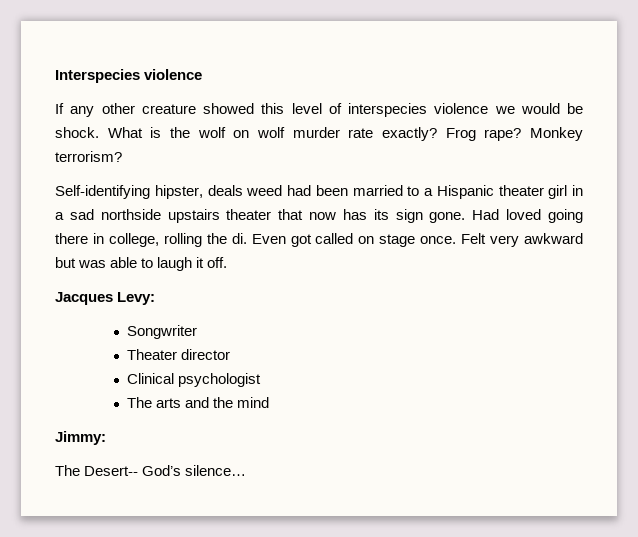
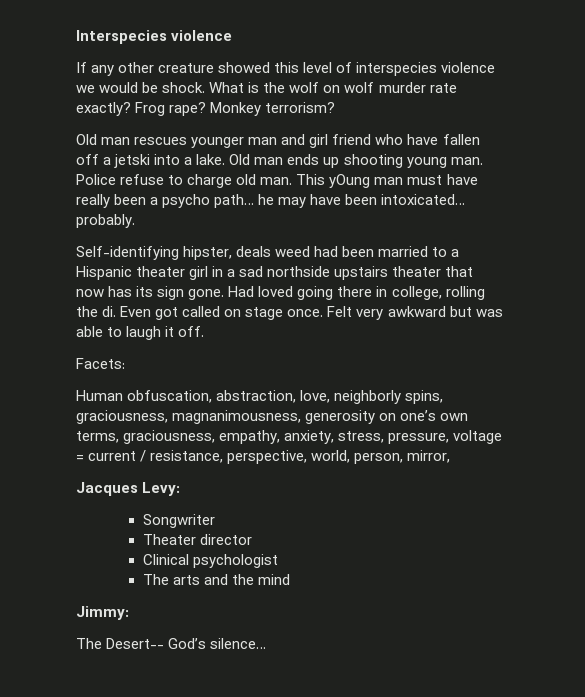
(122, 156) none -> [76,134,480,148] [76,154,483,168] [76,174,478,188] [76,194,466,208] [76,214,135,228] // Old man rescues younger man and girl friend who have fallen off a jetski into a lake. Old man ends up shooting young man. Police refuse to charge old man. This yOung man must have really been a psycho path… he may have been intoxicated… probably.
(228, 262) none -> [76,358,125,369] [76,390,444,404] [76,410,469,424] [76,430,503,444] [76,450,451,464] // Facets: // Human obfuscation, abstraction, love, neighborly spins, graciousness, magnanimousness, generosity on one’s own terms, graciousness, empathy, anxiety, stress, pressure, voltage = current / resistance, perspective, world, person, mirror,

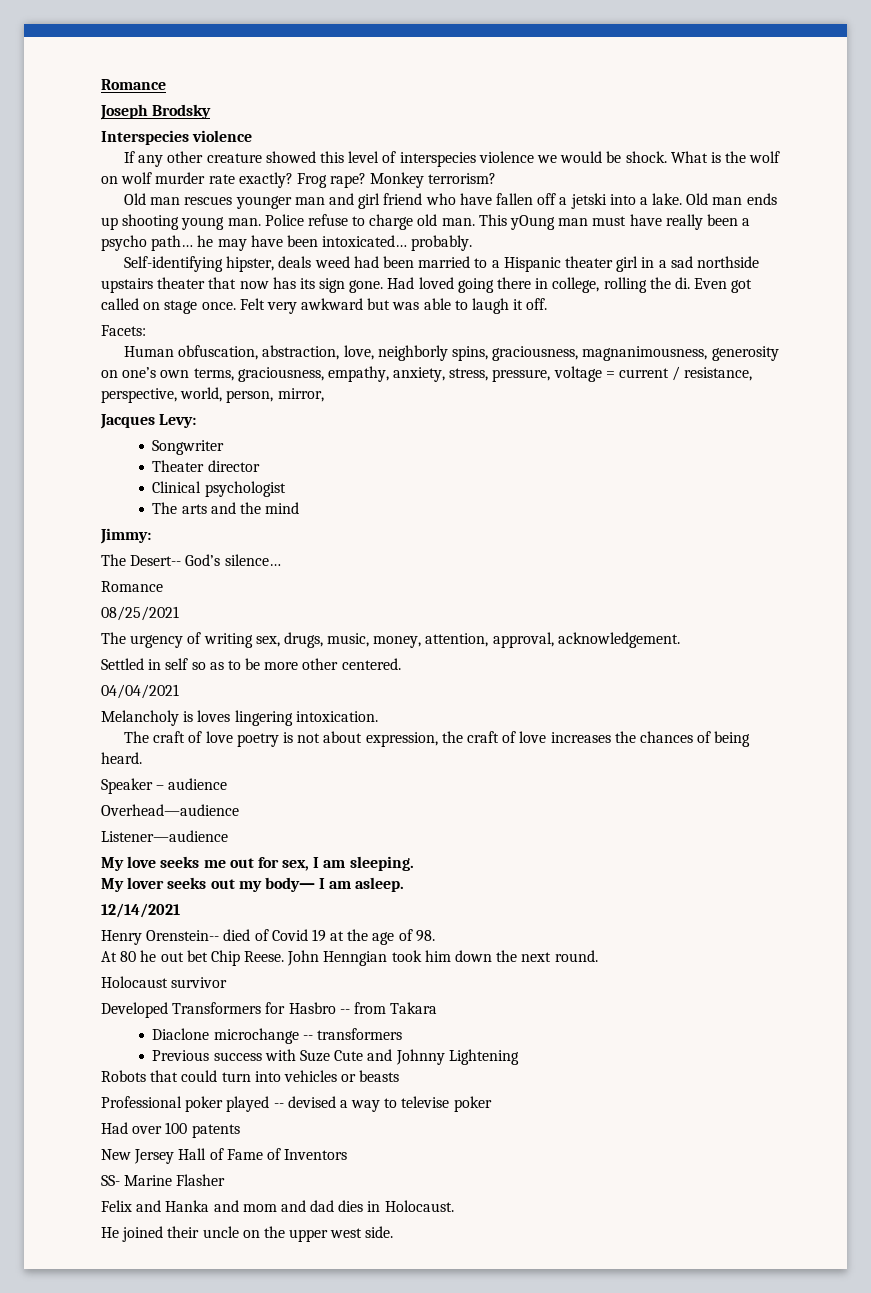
(76, 37) none -> [101,79,166,90] [100,104,212,120] Romance // Joseph Brodsky //
(267, 643) none -> [101,581,163,592] [101,606,179,621] [101,632,680,648] [101,658,401,670] [101,684,179,699] [101,710,378,726] [124,731,751,747] [101,752,142,764] [101,778,228,794] [101,804,239,816] [101,830,228,842] [101,856,414,871] [101,877,405,892] [101,903,180,918] [101,929,435,945] [101,950,598,966] [101,976,228,988] [101,1002,438,1018] [152,1028,403,1044] [152,1049,519,1065] [101,1070,400,1082] [101,1096,492,1112] [101,1122,240,1138] [101,1148,348,1164] [101,1174,226,1186] [101,1200,454,1212] [101,1226,394,1242] // Romance // 08/25/2021 // The urgency of writing sex, drugs, music, money, attention, approval, acknowledgement. // Settled in self so as to be more other centered. // 04/04/2021 // Melancholy is loves lingering intoxication. // The craft of love poetry is not about expression, the craft of love increases the chances of being heard. // Speaker – audience // Overhead—audience // Listener—audience // My love seeks me out for sex, I am sleeping. // My lover seeks out my body— I am asleep. // 12/14/2021 // Henry Orenstein-- died of Covid 19 at the age of 98. // At 80 he out bet Chip Reese. John Henngian took him down the next round. // Holocaust survivor // Developed Transformers for Hasbro -- from Takara // Diaclone microchange -- transformers // Previous success with Suze Cute and Johnny Lightening // Robots that could turn into vehicles or beasts // Professional poker played -- devised a way to televise poker // Had over 100 patents // New Jersey Hall of Fame of Inventors // SS- Marine Flasher // Felix and Hanka and mom and dad dies in Holocaust. // He joined their uncle on the upper west side.

